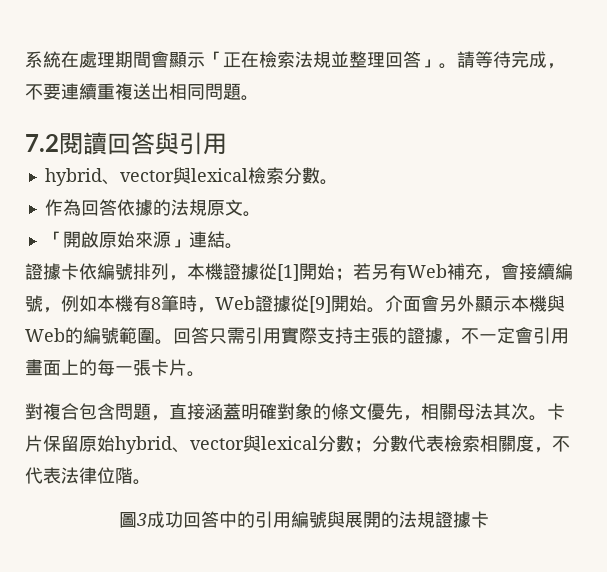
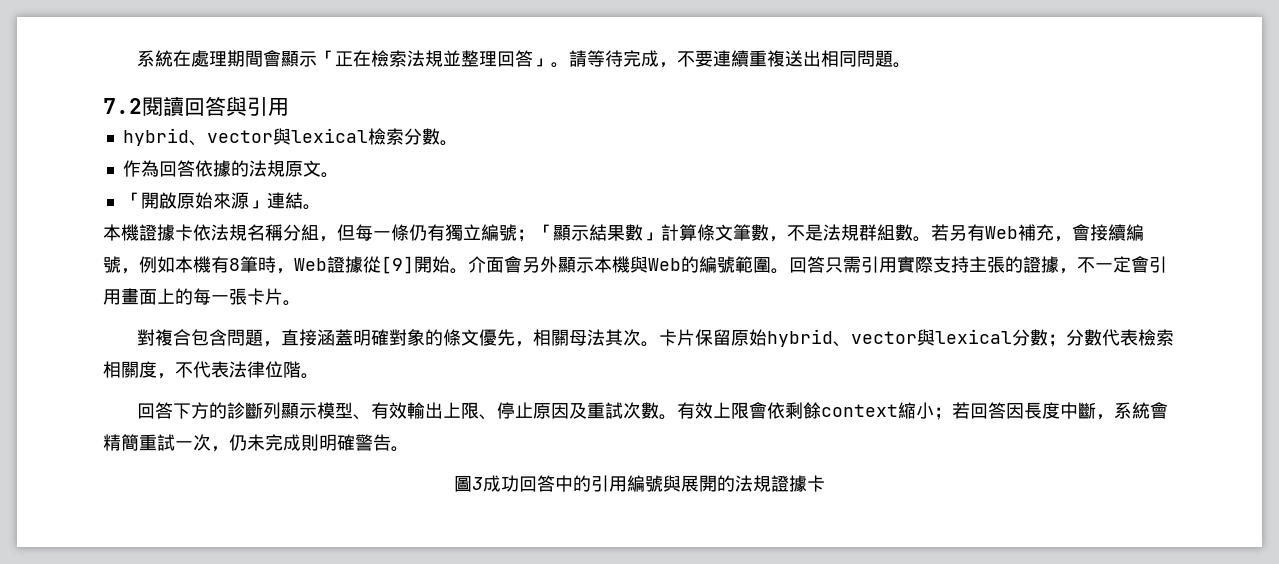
(243, 246) none -> [103,224,139,241] 本機
[97,263,353,281] 編號排列，本機證據從[1]開始； -> [211,224,931,242] 法規名稱分組，但每一條仍有獨立編號；「顯示結果數」計算條文筆數，不是法規群組數。
(151, 482) none -> [137,402,1169,420] [103,434,409,452] // 回答下方的診斷列顯示模型、有效輸出上限、停止原因及重試次數。有效上限會依剩餘context縮小；若回答因長度中斷，系統會精簡重試一次，仍未完成則明確警告。

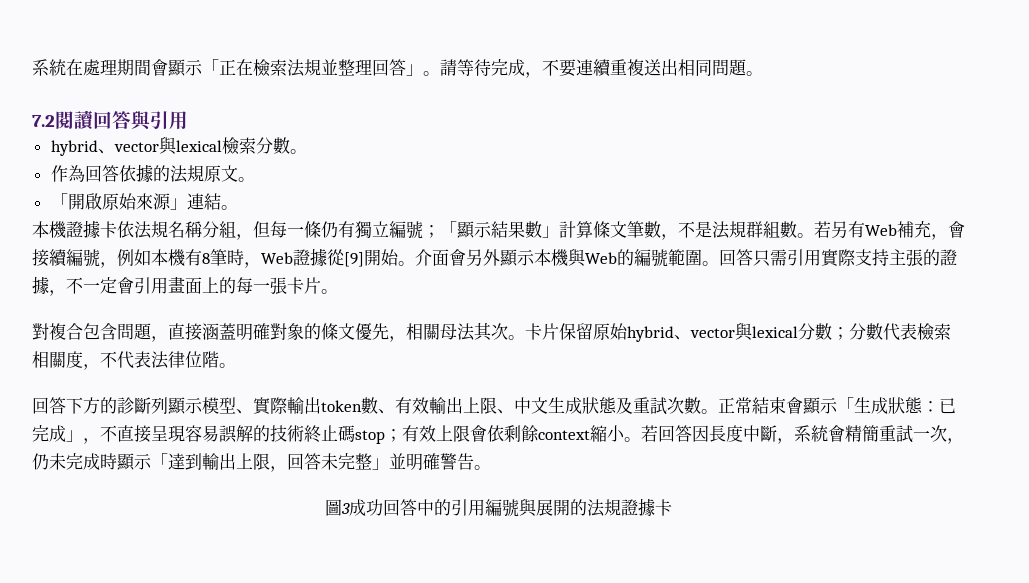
[371,402,678,420] 有效輸出上限、停止原因及重試次數。 -> [253,397,956,415] [32,425,402,444] 實際輸出token數、有效輸出上限、中文生成狀態及重試次數。正常結束會顯示「生成狀態：已完成」，不直接呈現容易誤解的技術終止碼stop；
[934,407,953,420] ； -> [624,437,641,442] 。
[301,434,319,451] 則 -> [100,453,406,472] 時顯示「達到輸出上限，回答未完整」並

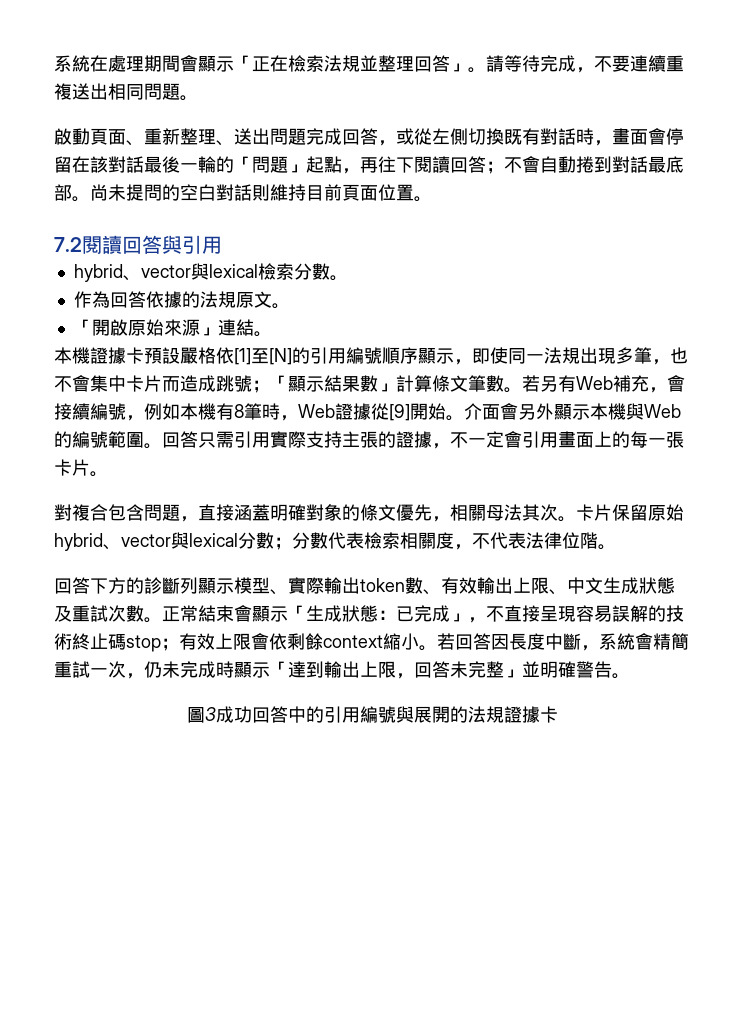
(763, 73) none -> [54,128,684,146] [54,156,684,174] [54,184,432,202] // 啟動頁面、重新整理、送出問題完成回答，或從左側切換既有對話時，畫面會停留在該對話最後一輪的「問題」起點，再往下閱讀回答；不會自動捲到對話最底部。尚未提問的空白對話則維持目前頁面位置。
[117,221,406,240] 依法規名稱分組，但每一條仍有獨立編 -> [144,347,688,365] [54,375,234,392] 預設嚴格依[1]至[N]的引用編號順序顯示，即使同一法規出現多筆，也不會集中卡片而造成跳
[661,221,797,240] ，不是法規群組數 -> (504, 383) none

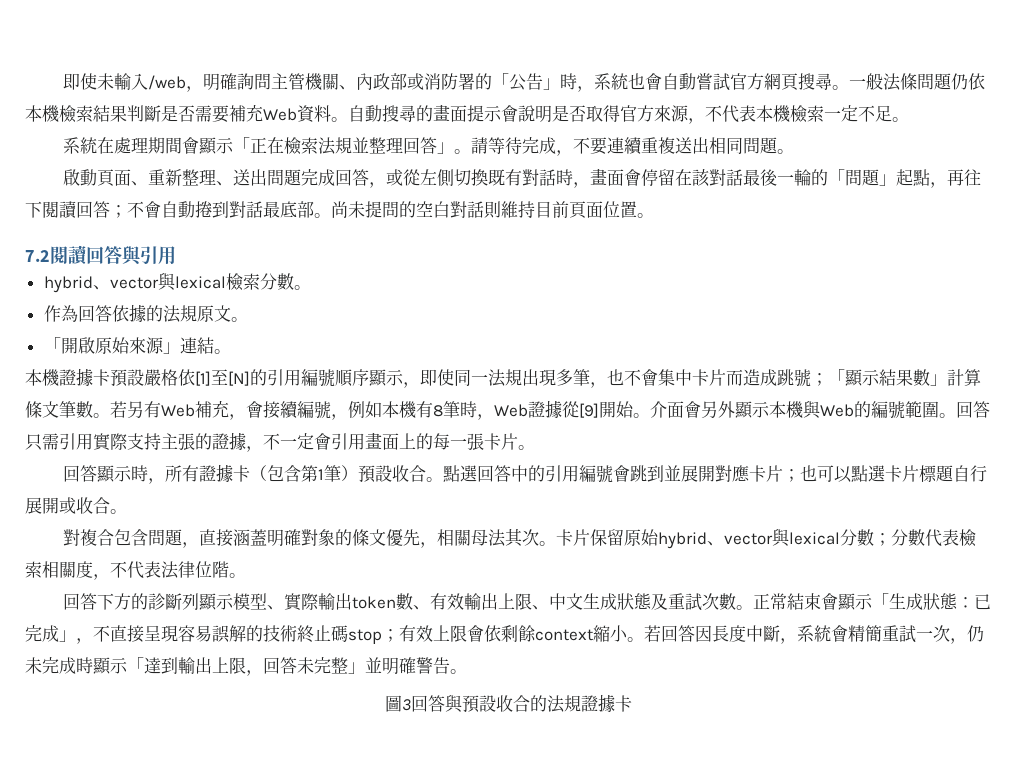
(54, 63) none -> [62,73,985,92] [25,104,909,124] 即使未輸入/web，明確詢問主管機關、內政部或消防署的「公告」時，系統也會自動嘗試官方網頁搜尋。一般法條問題仍依本機檢索結果判斷是否需要補充Web資料。自動搜尋的畫面提示會說明是否取得官方來源，不代表本機檢索一定不足。 //
(108, 474) none -> [62,464,987,484] [25,497,127,514] // 回答顯示時，所有證據卡（包含第1筆）預設收合。點選回答中的引用編號會跳到並展開對應卡片；也可以點選卡片標題自行展開或收合。
[216,706,450,723] 成功回答中的引用編號與展開 -> [410,695,530,713] 回答與預設收合

